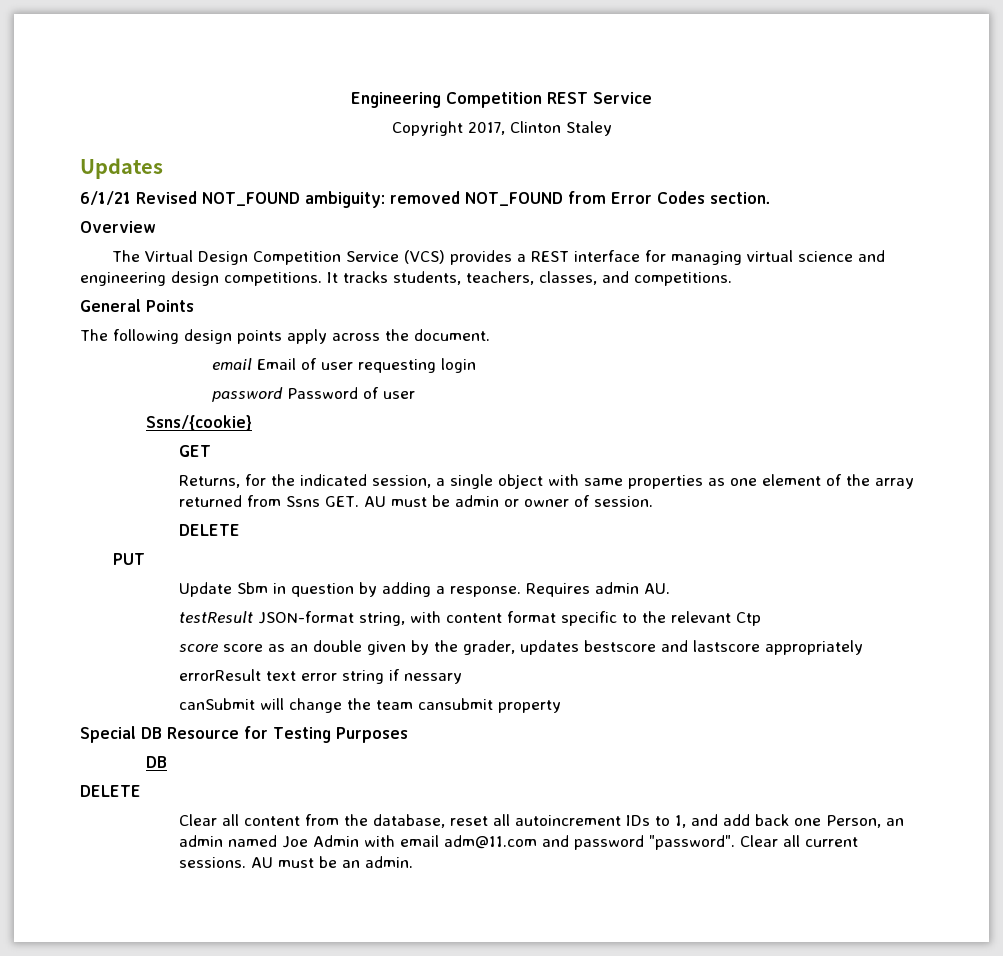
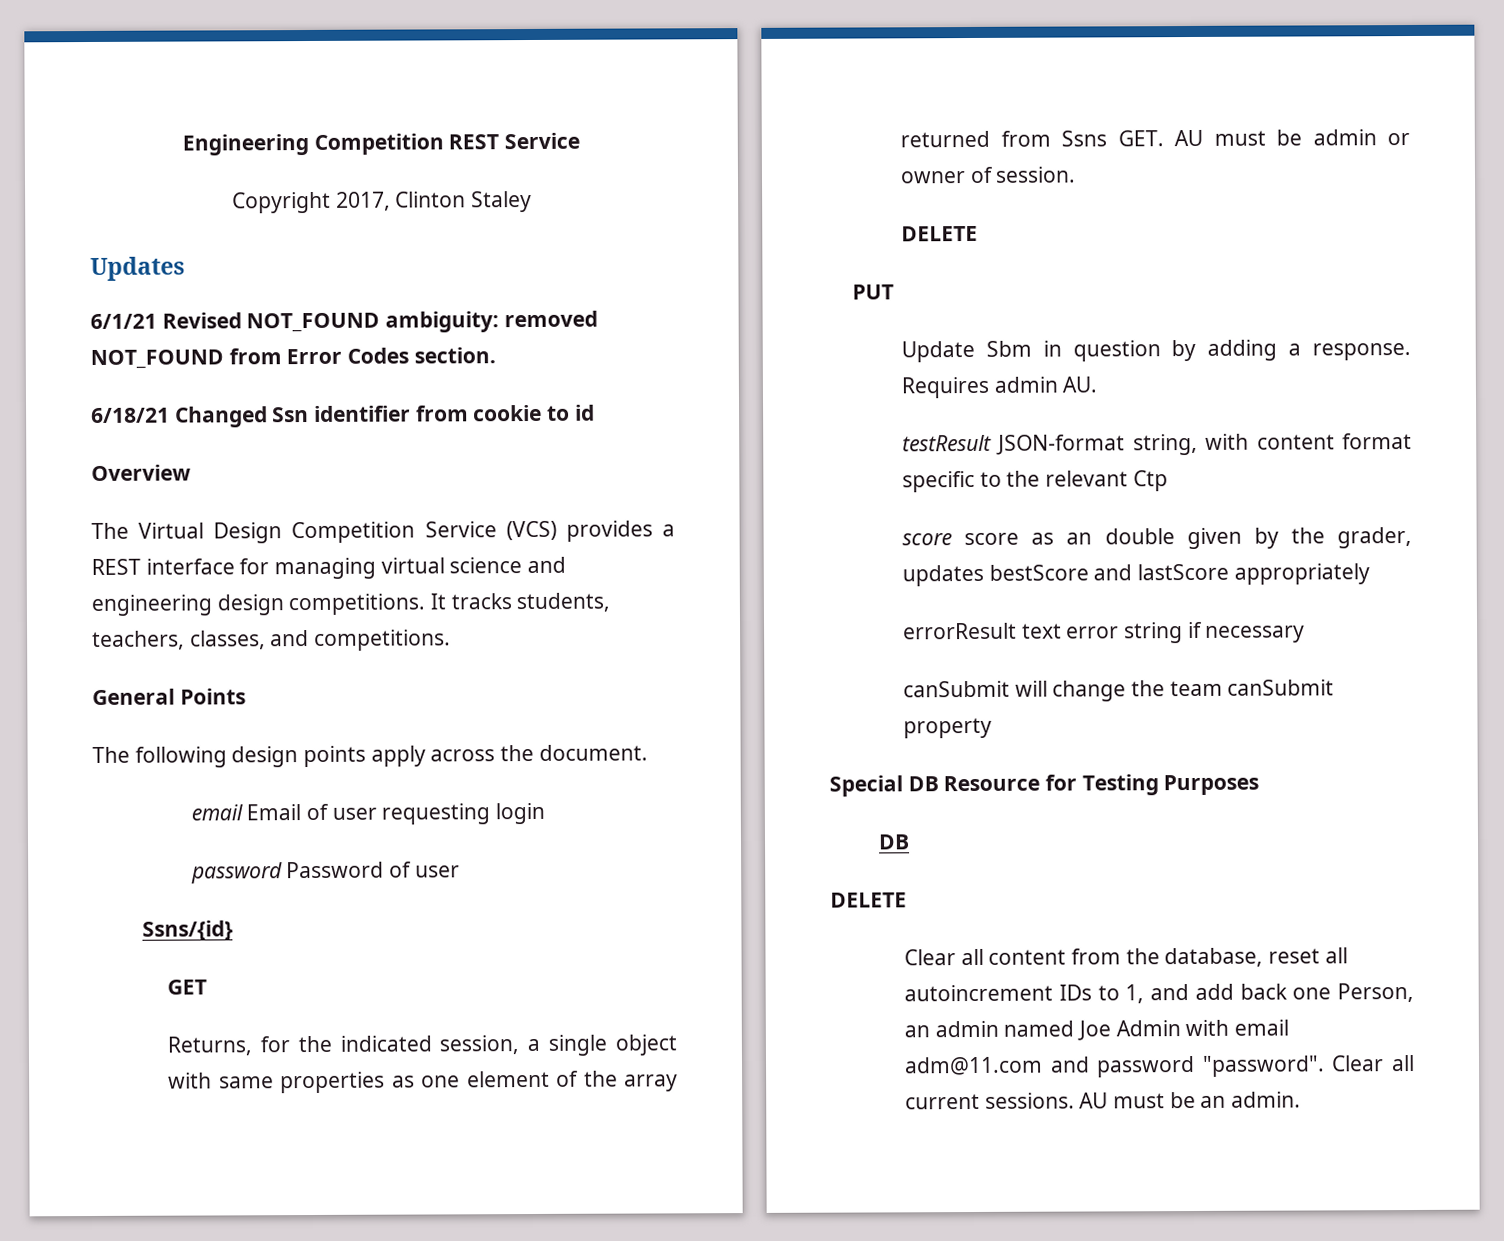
(771, 198) none -> [91,404,595,428] // 6/18/21 Changed Ssn identifier from cookie to id
[145,415,252,431] Ssns/{cookie} -> [142,920,234,941] Ssns/{id}
[583,640,760,652] bestscore and lastscore -> [988,563,1230,581] bestScore and lastScore
[403,673,462,684] nessary -> [1205,625,1306,643] necessary
[417,698,493,710] cansubmit -> [1227,679,1335,696] canSubmit

